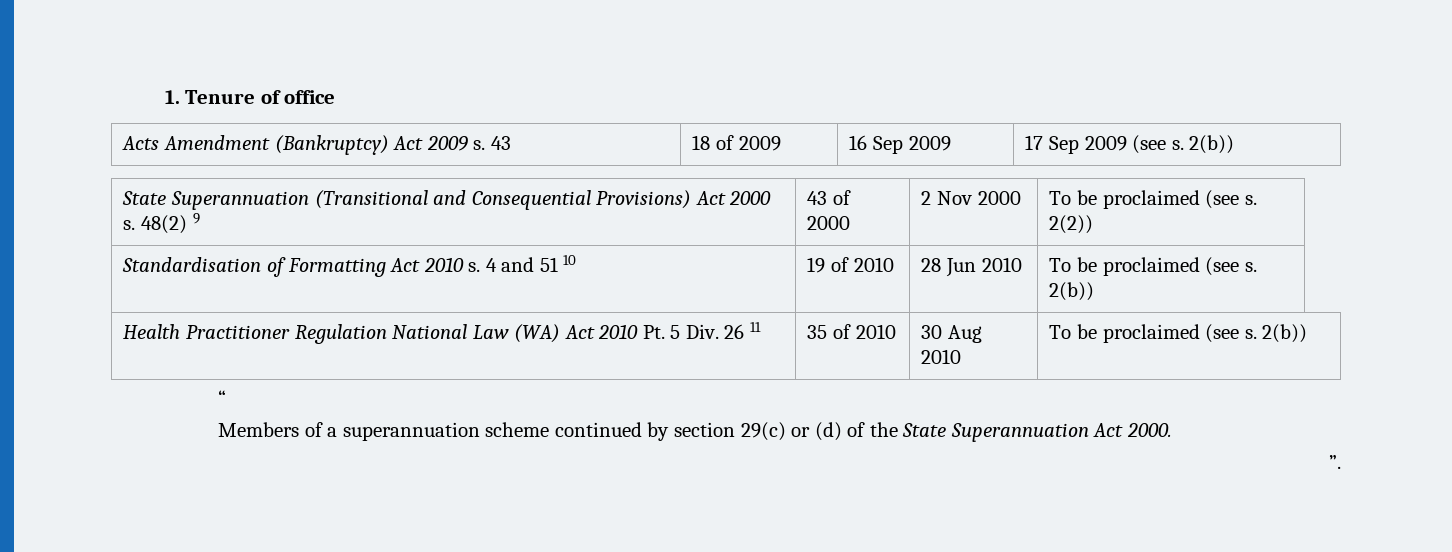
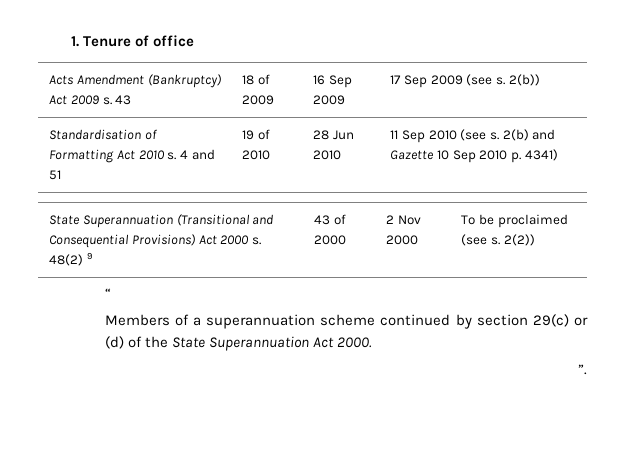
(1235, 144) none -> [49,129,158,140] [49,149,215,163] [49,170,62,180] [242,129,270,140] [242,150,271,160] [313,130,354,140] [313,150,342,160] [390,129,556,143] [390,149,558,163] // Standardisation of Formatting Act 2010 s. 4 and 51 | 19 of 2010 | 28 Jun 2010 | 11 Sep 2010 (see s. 2(b) and Gazette 10 Sep 2010 p. 4341)
[122,255,577,277] [807,257,894,273] [921,257,1022,277] [1049,257,1257,276] [1049,282,1095,301] [123,322,761,344] [807,324,896,339] [921,325,982,343] [921,349,962,364] [1049,324,1308,343] // Standardisation of Formatting Act 2010 s. 4 and 51 10 | 19 of 2010 | 28 Jun 2010 | To be proclaimed (see s. 2(b)) // Health Practitioner Regulation National Law (WA) Act 2010 Pt. 5 Div. 26 11 | 35 of 2010 | 30 Aug 2010 | To be proclaimed (see s. 2(b)) -> (535, 240) none

